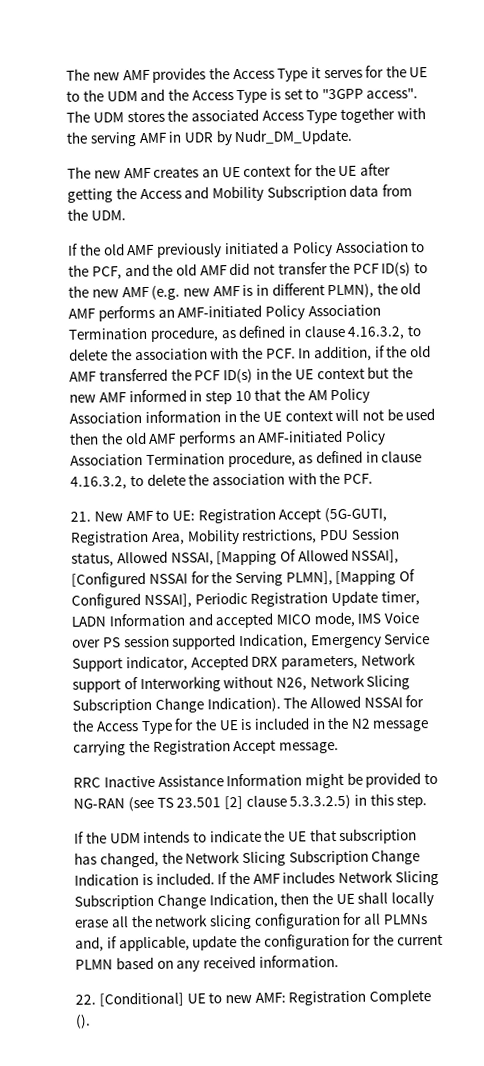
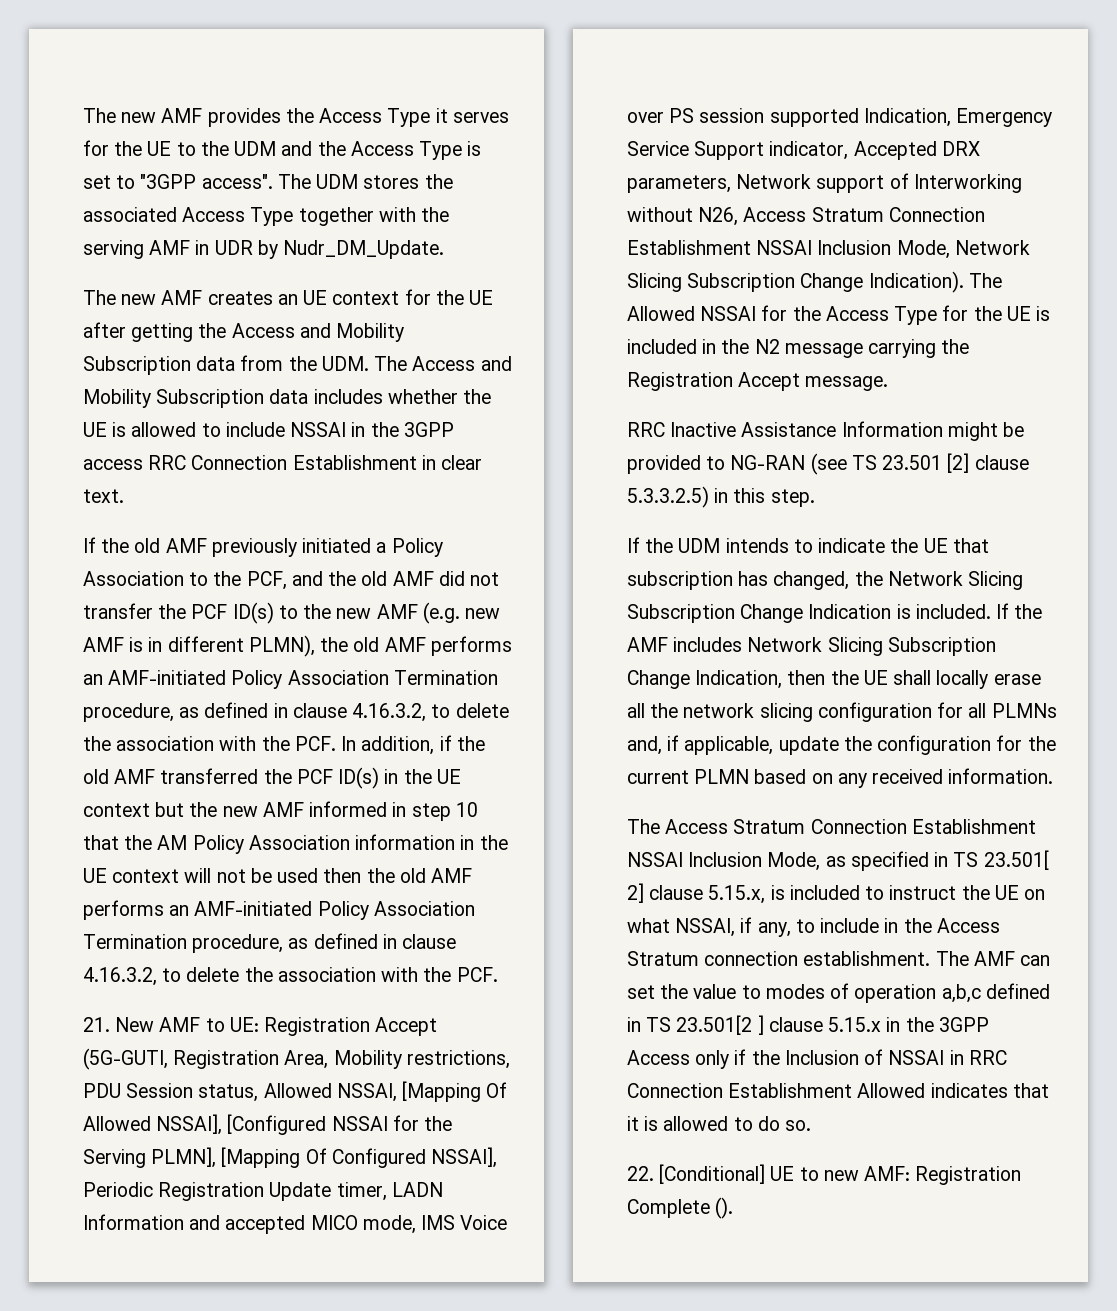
(127, 215) none -> [374,356,512,371] [82,389,492,408] [82,422,454,437] [82,455,483,470] [82,489,124,503] The Access and Mobility Subscription data includes whether the UE is allowed to include NSSAI in the 3GPP access RRC Connection Establishment in clear text.
(307, 684) none -> [743,207,985,222] [626,240,950,259] Access Stratum Connection Establishment NSSAI Inclusion Mode,
(339, 961) none -> [626,819,1036,834] [626,850,1049,871] [626,883,1046,904] [626,917,1000,937] [626,951,1051,966] [626,983,1050,1003] [626,1015,989,1035] [626,1049,1007,1069] [626,1083,1049,1098] [626,1116,812,1131] // The Access Stratum Connection Establishment NSSAI Inclusion Mode, as specified in TS 23.501[ 2] clause 5.15.x, is included to instruct the UE on what NSSAI, if any, to include in the Access Stratum connection establishment. The AMF can set the value to modes of operation a,b,c defined in TS 23.501[2 ] clause 5.15.x in the 3GPP Access only if the Inclusion of NSSAI in RRC Connection Establishment Allowed indicates that it is allowed to do so.

